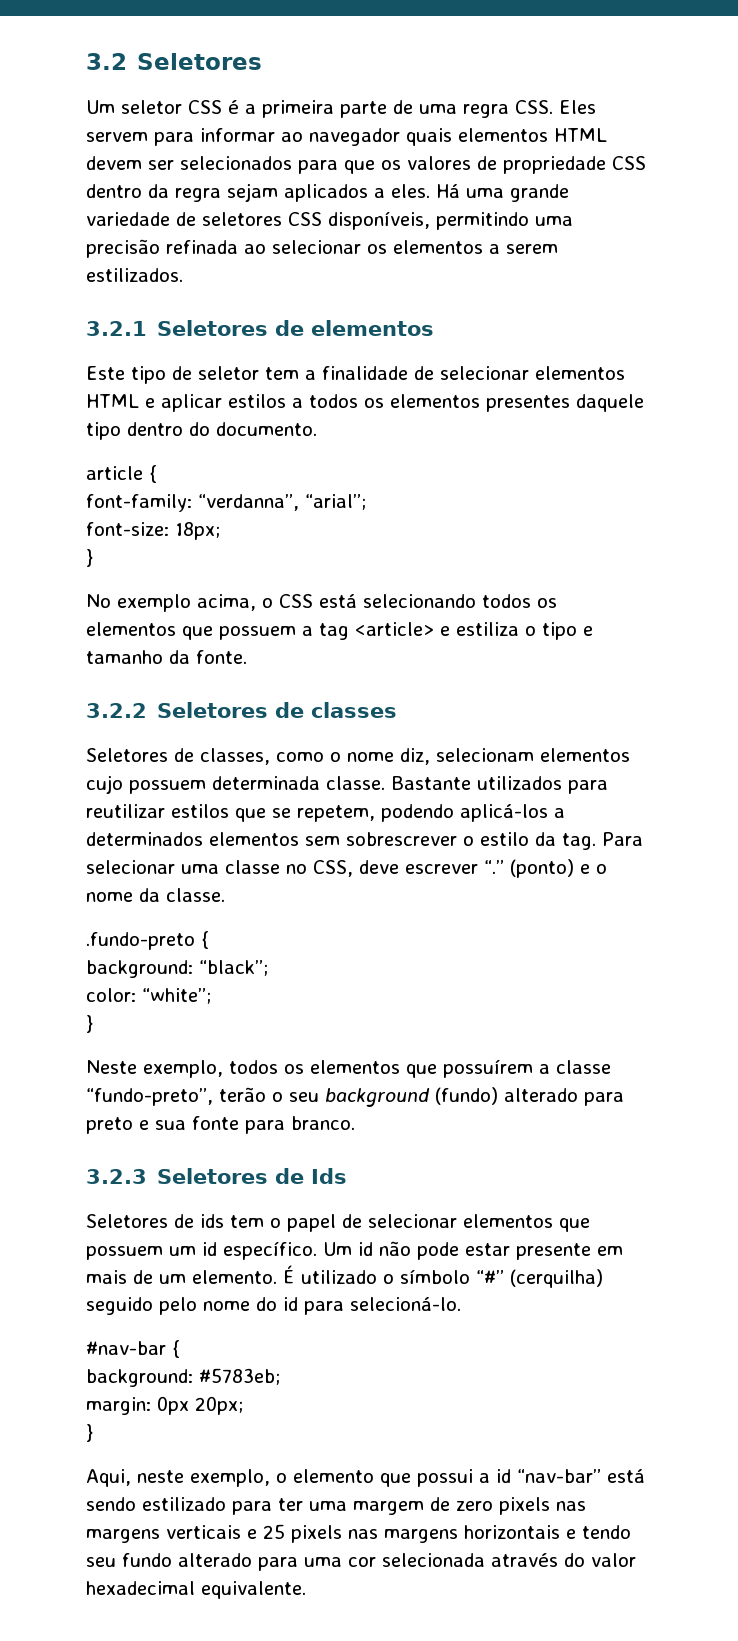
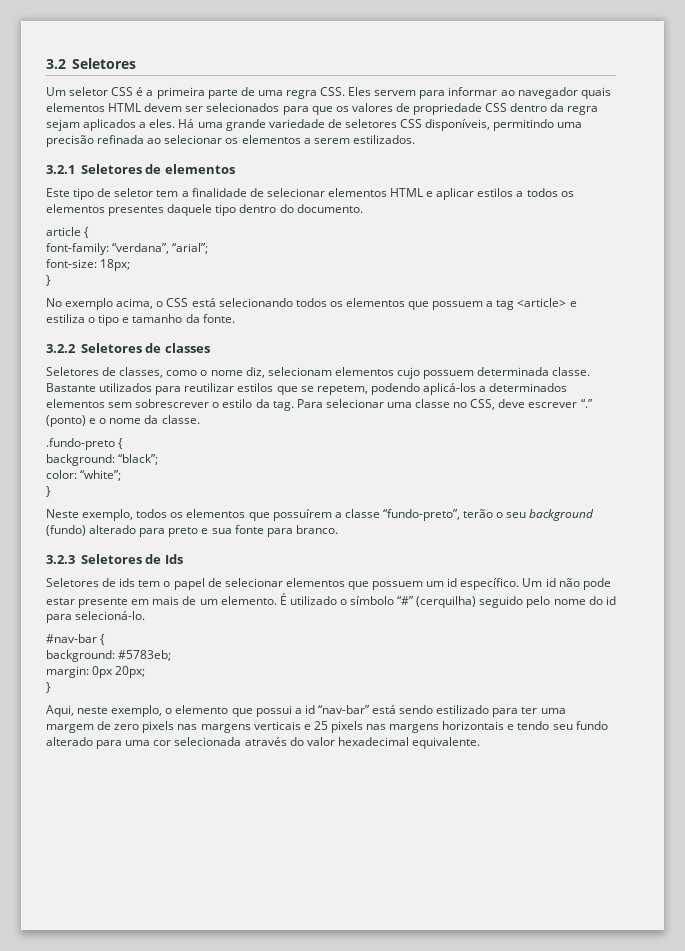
[198,494,299,511] “verdanna”, -> [112,243,170,254] “verdana”,

